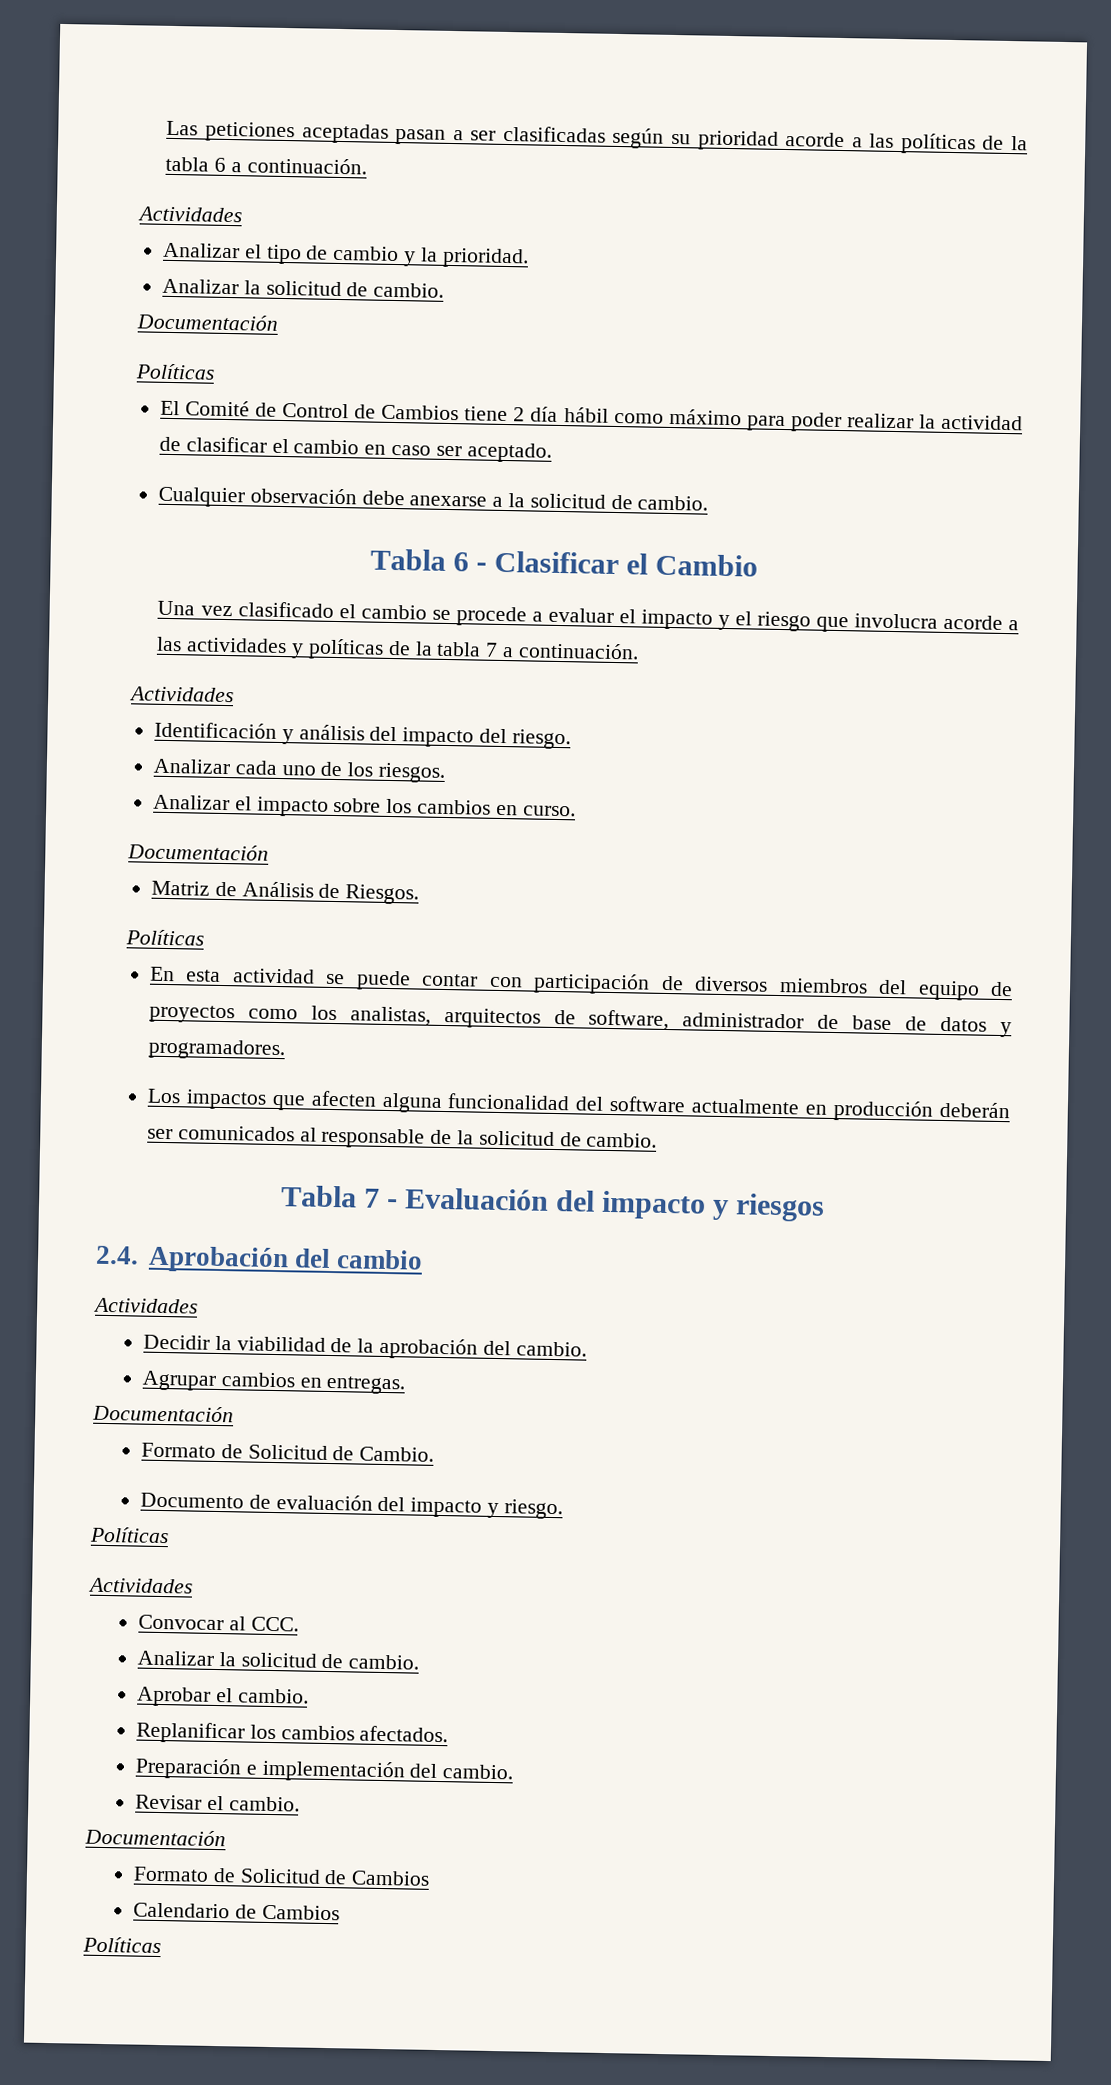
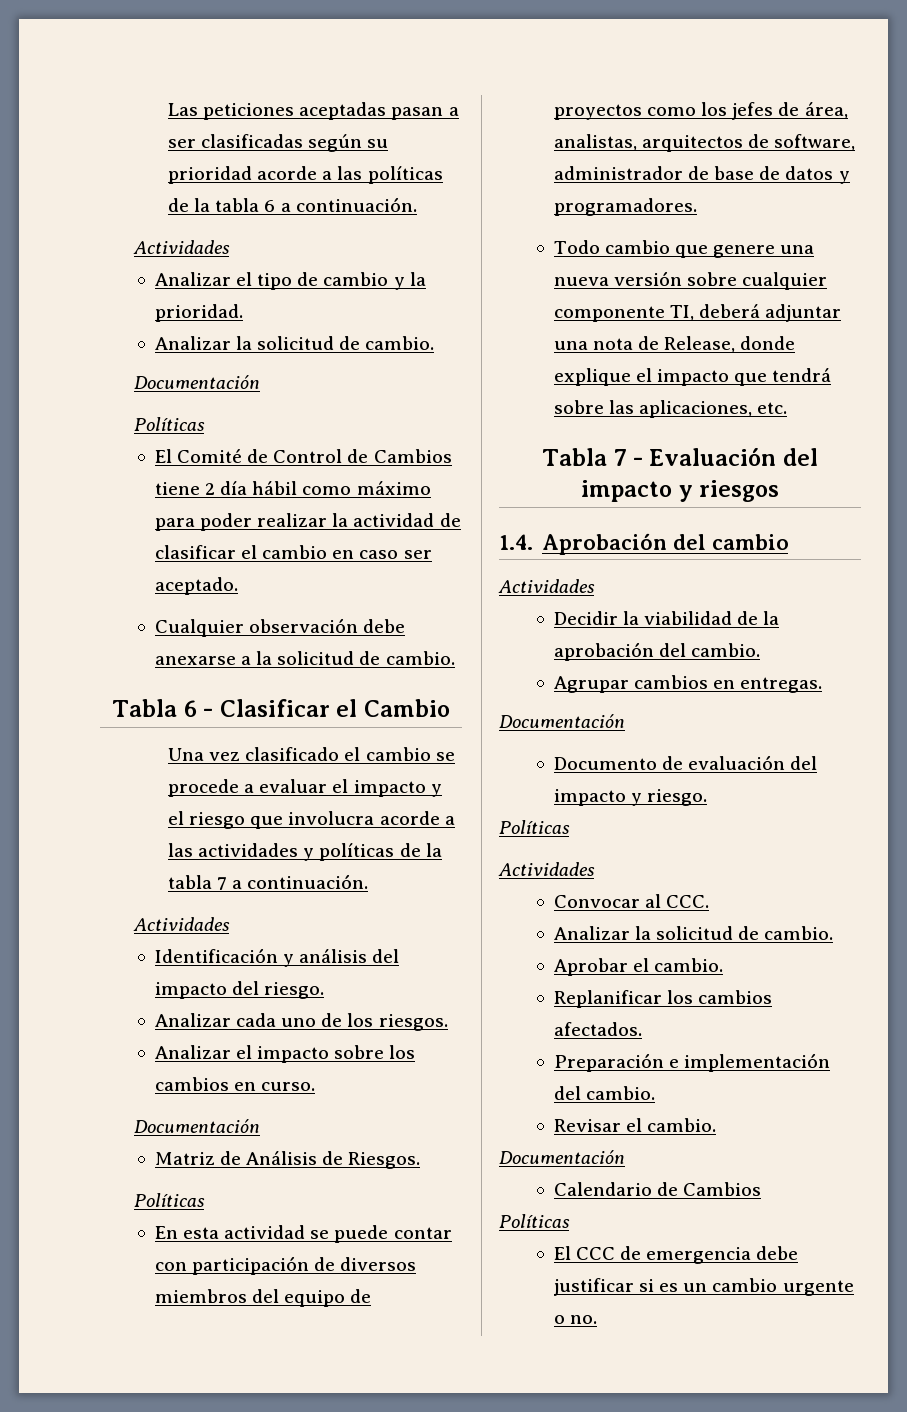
(337, 1013) none -> [732,102,848,120] jefes de área,
[146,1088,1010,1122] [146,1125,658,1149] Los impactos que afecten alguna funcionalidad del software actualmente en producción deberán ser comunicados al responsable de la solicitud de cambio. -> [553,240,815,258] [553,271,828,290] [553,304,842,322] [553,336,796,353] [553,368,832,386] [553,400,788,418] Todo cambio que genere una nueva versión sobre cualquier componente TI, deberá adjuntar una nota de Release, donde explique el impacto que tendrá sobre las aplicaciones, etc.
[95,1245,139,1265] 2.4. -> [499,534,533,550] 1.4.
[140,1442,435,1462] // Formato de Solicitud de Cambio. -> (625, 721) none
[132,1866,431,1886] // Formato de Solicitud de Cambios -> (625, 1157) none
(161, 1945) none -> [553,1246,799,1264] [553,1278,854,1296] [553,1315,598,1324] // El CCC de emergencia debe justificar si es un cambio urgente o no.

